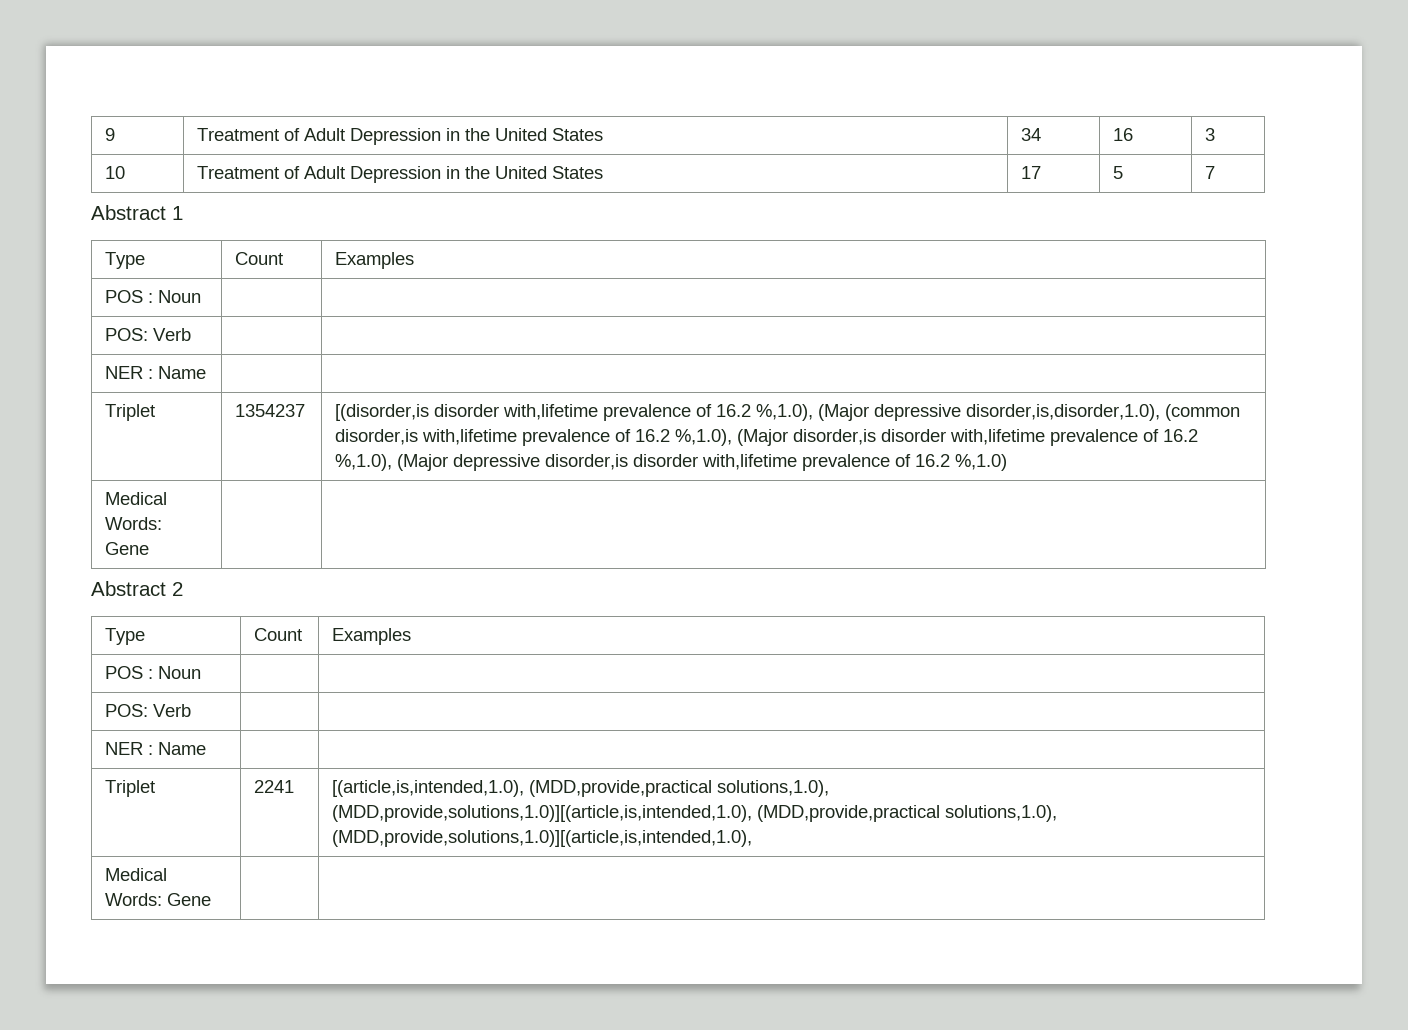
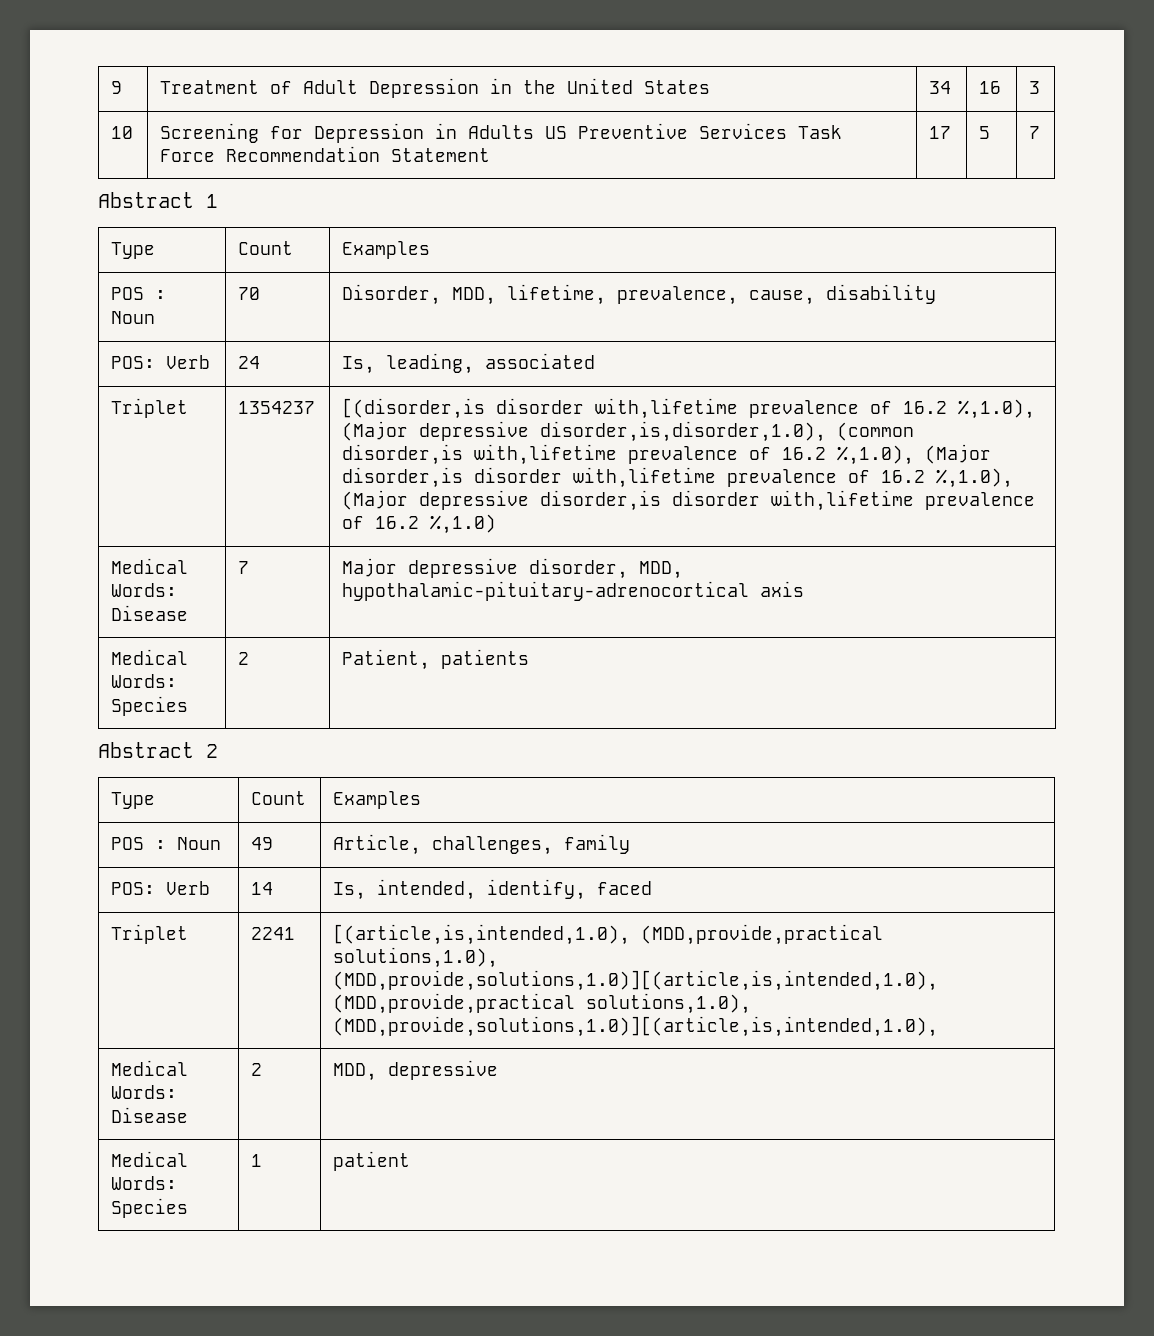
[197,166,604,183] Treatment of Adult Depression in the United States -> [160,123,843,143] [160,146,491,162] Screening for Depression in Adults US Preventive Services Task Force Recommendation Statement
[105,328,192,341] [105,366,207,379] | // POS: Verb | | // NER : Name | | -> [238,287,261,300] [342,284,937,305] [111,355,211,369] [238,356,261,369] [342,353,596,374] 70 | Disorder, MDD, lifetime, prevalence, cause, disability // POS: Verb | 24 | Is, leading, associated
[105,542,150,555] Gene | | -> [111,605,189,621] [238,561,250,574] [342,558,684,579] [342,581,805,601] [111,649,189,665] [111,674,178,688] [111,696,189,716] [238,652,250,665] [342,649,530,670] Disease | 7 | Major depressive disorder, MDD, hypothalamic-pituitary-adrenocortical axis // Medical Words: Species | 2 | Patient, patients
[105,704,192,717] [105,742,207,755] | // POS: Verb | | // NER : Name | | -> [251,837,274,850] [333,834,631,855] [111,881,211,895] [251,882,274,895] [333,879,653,900] 49 | Article, challenges, family // POS: Verb | 14 | Is, intended, identify, faced
[167,893,212,906] Gene | | -> [111,1107,189,1123] [251,1063,263,1076] [333,1060,499,1081] [111,1151,189,1167] [111,1176,178,1190] [111,1198,189,1218] [251,1154,263,1167] [333,1151,411,1171] Disease | 2 | MDD, depressive // Medical Words: Species | 1 | patient

